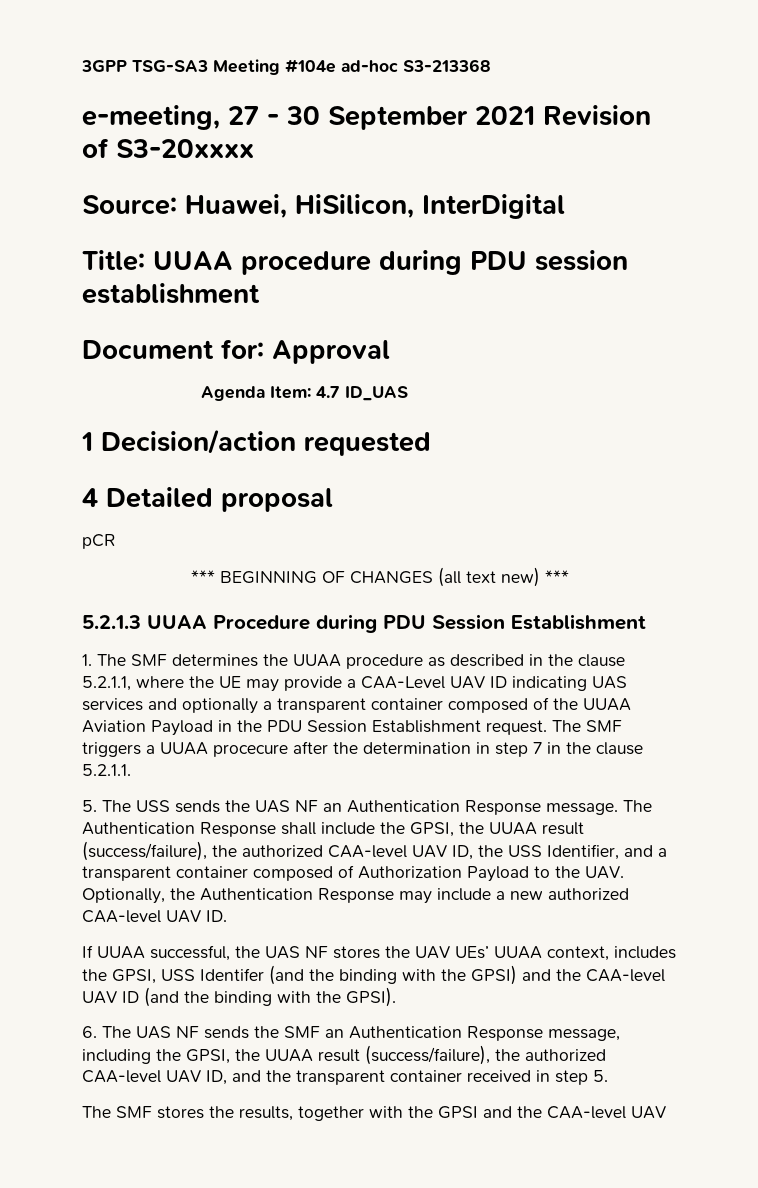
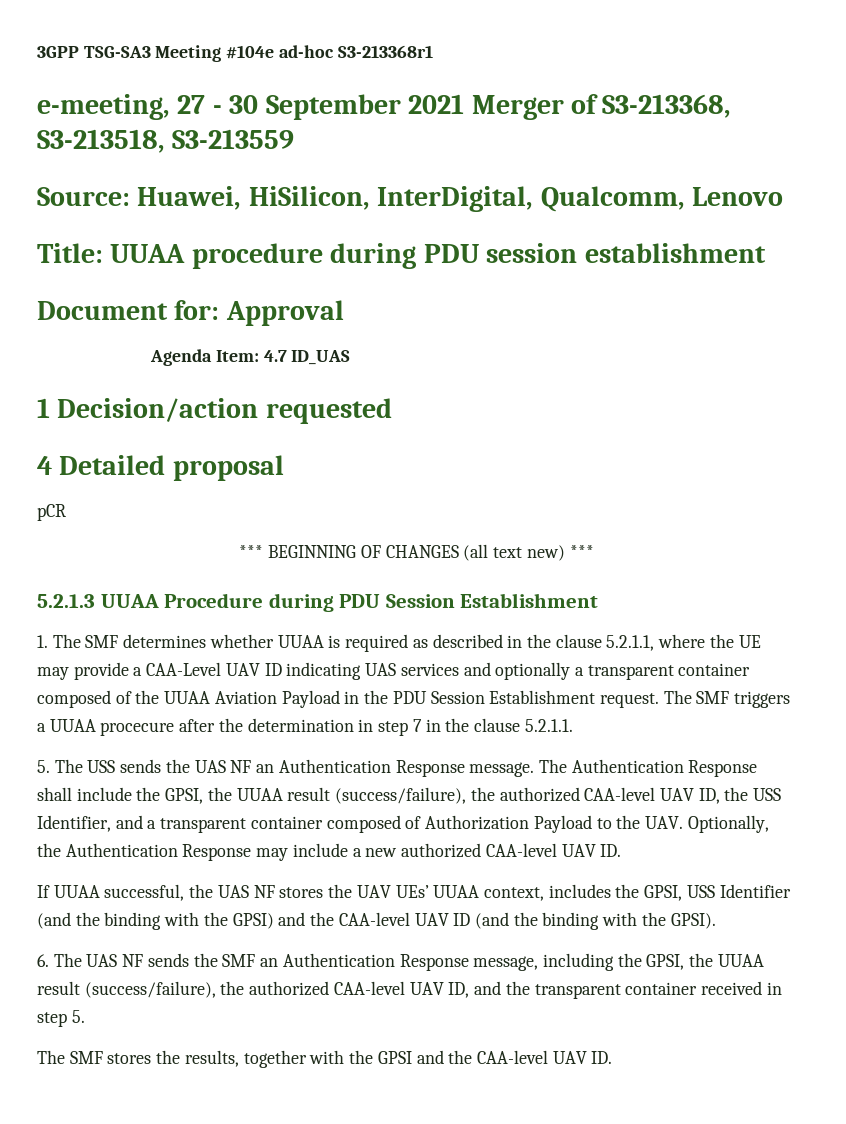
[403,59,491,72] S3-213368 -> [337,45,433,58] S3-213368r1
[543,105,651,126] [82,138,254,158] Revision of S3-20xxxx -> [471,94,732,120] [37,129,295,153] Merger of S3-213368, S3-213518, S3-213559
[422,194,565,219] InterDigital -> [377,186,784,212] InterDigital, Qualcomm, Lenovo
[263,654,423,669] the UUAA procedure -> [209,634,409,652] whether UUAA is required
[200,968,264,981] Identifer -> [719,884,791,898] Identifier
(666, 1112) none -> [591,1051,613,1064] ID.

